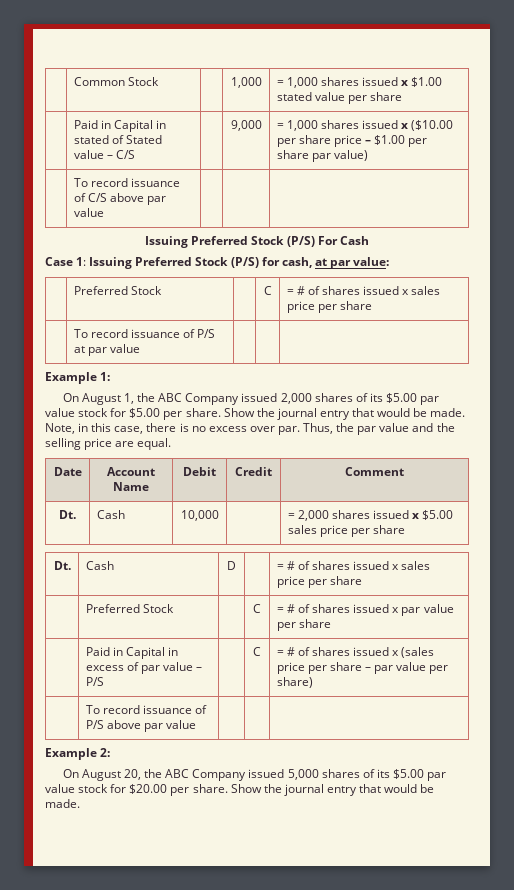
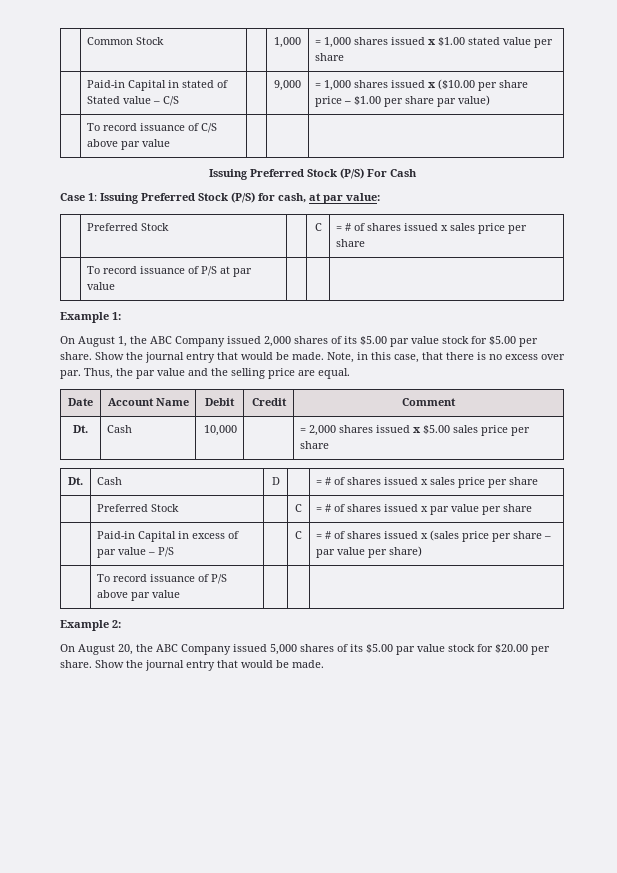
[73,120,111,129] Paid in -> [87,80,126,88] Paid-in
(144, 430) none -> [422,352,443,360] that
[85,647,123,656] Paid in -> [97,531,136,539] Paid-in

